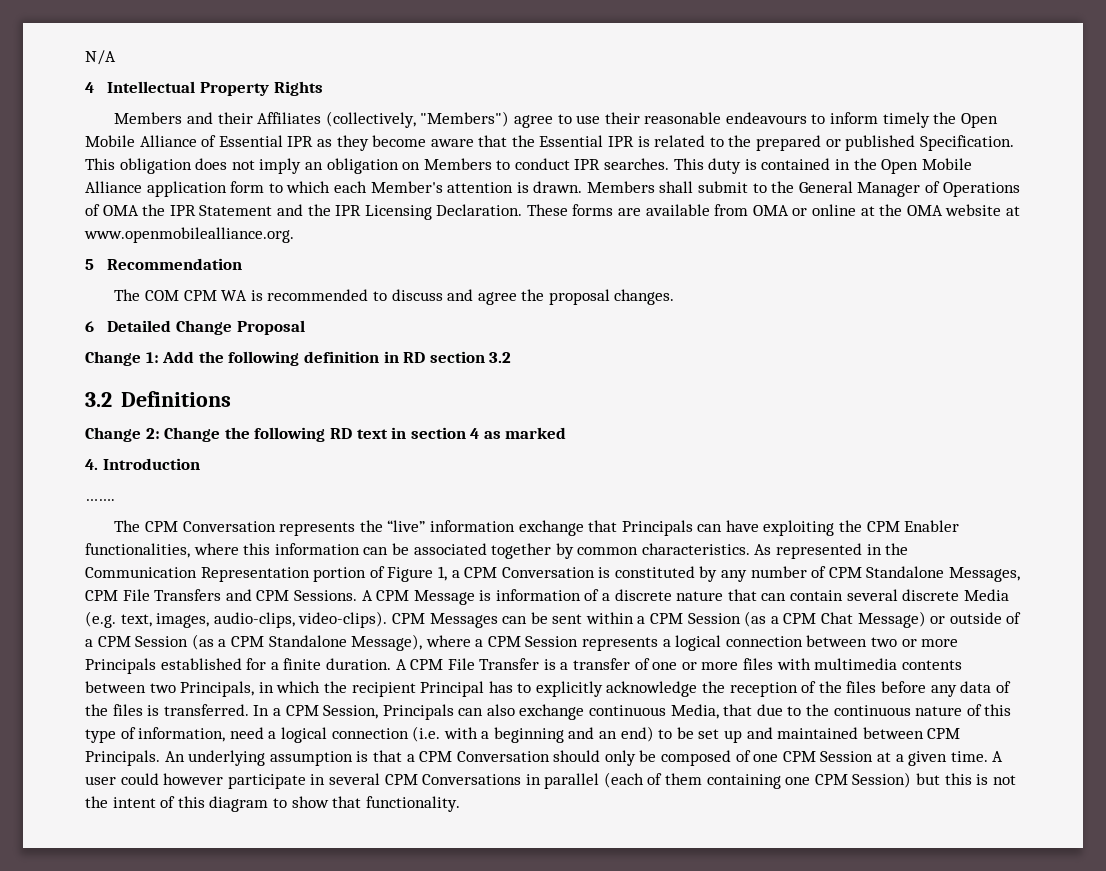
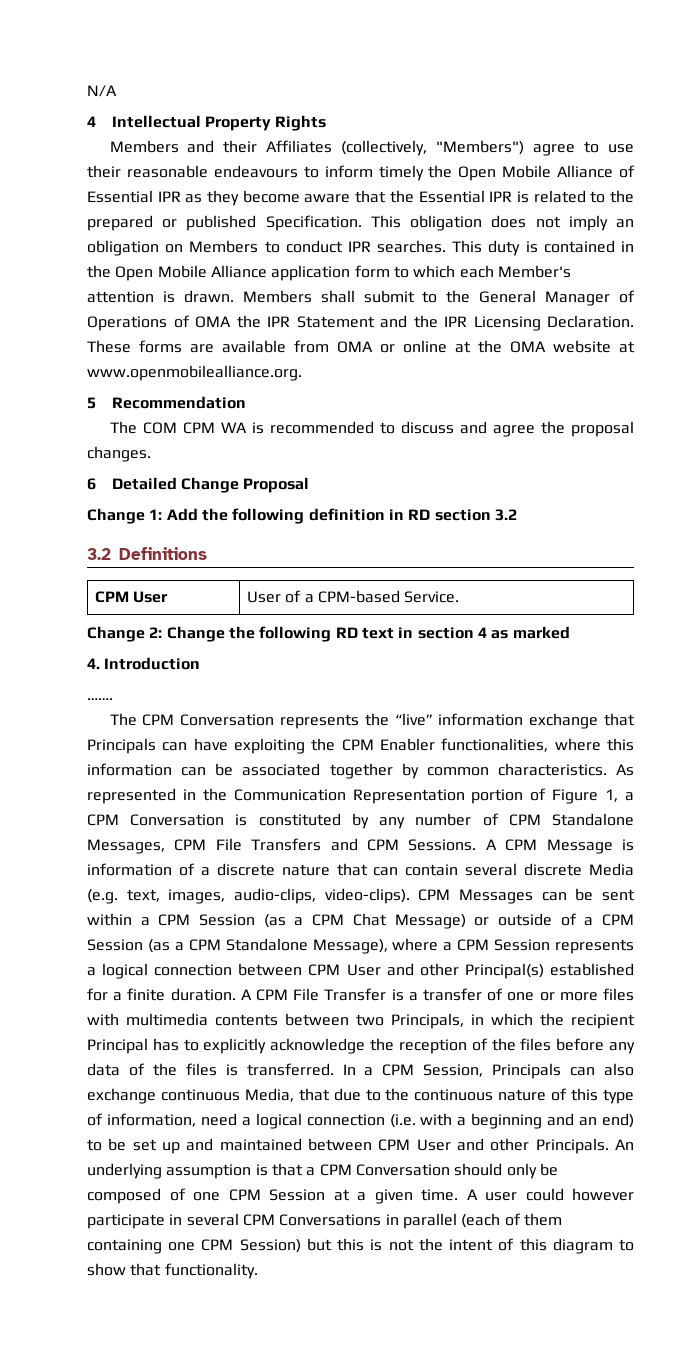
(231, 399) none -> [94,591,169,603] [246,590,460,603] // CPM User | User of a CPM-based Service.
[871,637,959,647] [85,658,156,674] two or more Principals -> [308,963,544,979] CPM User and other Principal(s)
(961, 733) none -> [416,1138,530,1151] User and other

